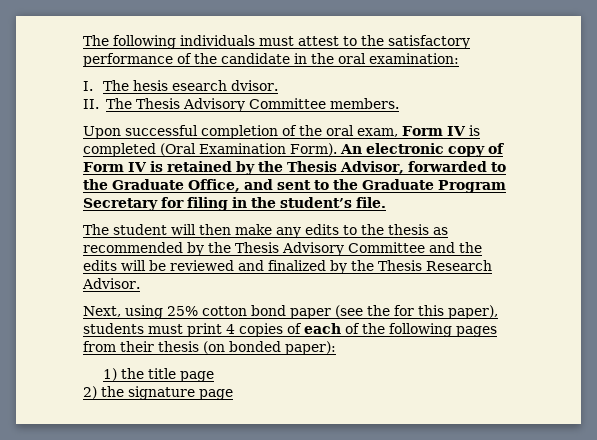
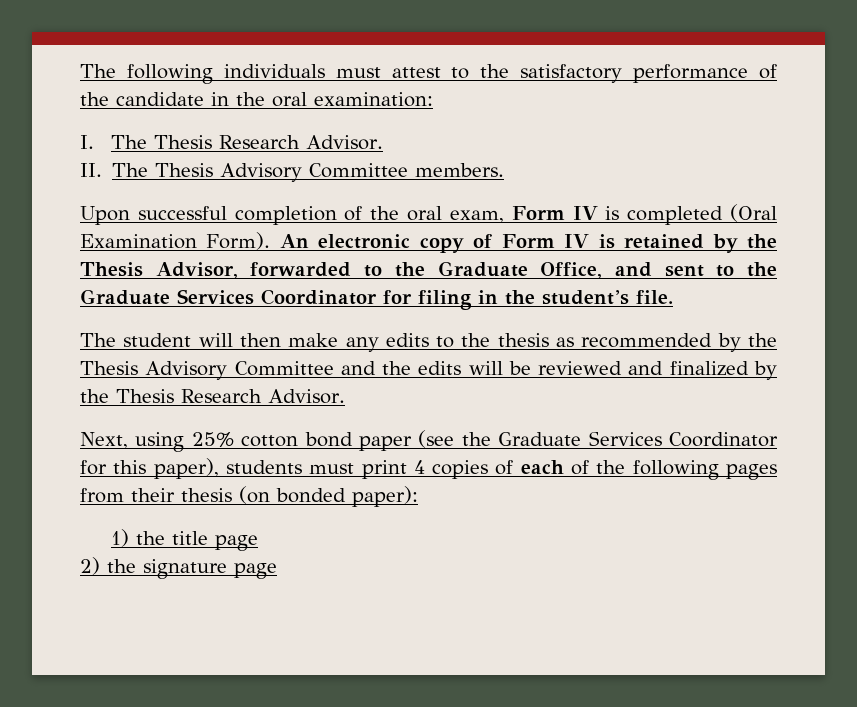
[133,80,279,91] hesis esearch dvisor. -> [153,135,383,150] Thesis Research Advisor.
[438,180,506,193] [83,198,158,211] Program Secretary -> [177,289,377,305] Services Coordinator
(390, 310) none -> [498,431,778,447] Graduate Services Coordinator

